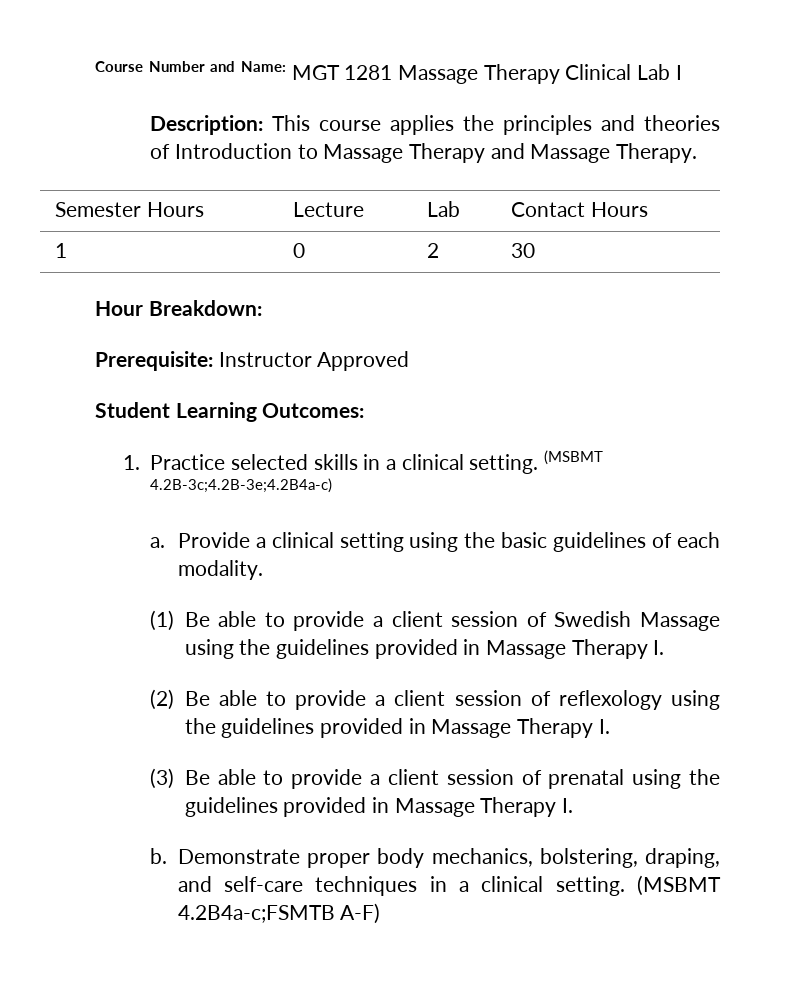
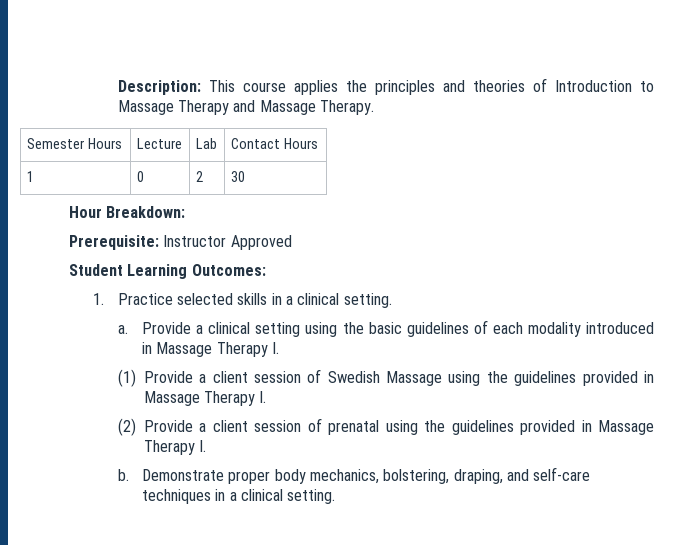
[95,61,682,84] Course Number and Name: MGT 1281 Massage Therapy Clinical Lab I // -> (117, 87) none
[543,450,603,465] [150,478,333,493] (MSBMT 4.2B-3c;4.2B-3e;4.2B4a-c) -> (392, 300) none
[177,560,263,580] [150,610,365,631] modality. // (1) Be able to provide -> [527,322,655,337] [142,342,280,357] [117,369,193,387] modality introduced in Massage Therapy I. // (1) Provide
[184,690,720,710] [184,718,610,738] [150,768,363,789] Be able to provide a client session of reflexology using the guidelines provided in Massage Therapy I. // (3) Be able to provide -> [143,420,193,432] Provide
[636,875,721,896] [177,903,381,924] (MSBMT 4.2B4a-c;FSMTB A-F) -> (336, 496) none

